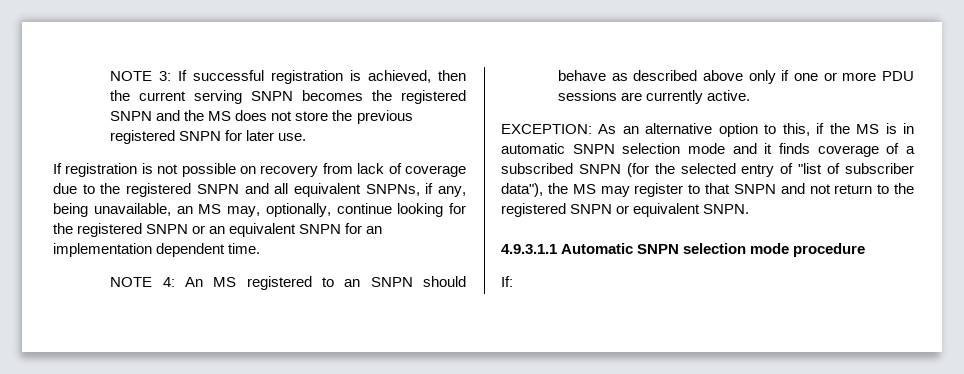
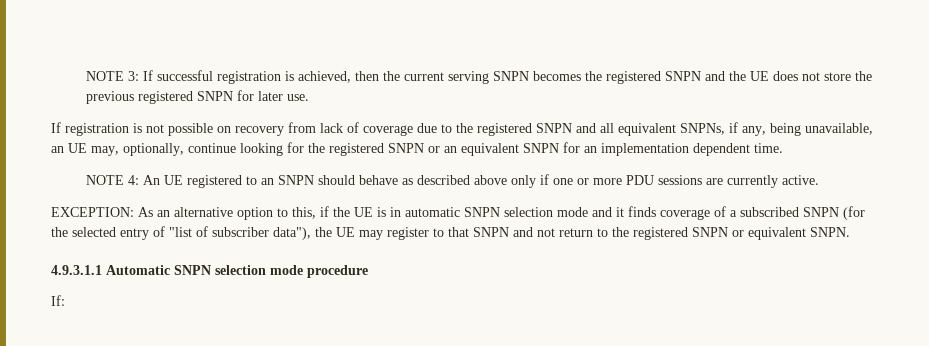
[208,111,232,121] MS -> [749,71,769,81] UE
[198,204,222,214] MS -> [68,143,87,153] UE
[213,277,237,287] MS -> [163,175,183,185] UE
[856,124,880,134] MS -> [354,207,373,217] UE
[572,184,596,194] MS -> [336,227,355,237] UE

